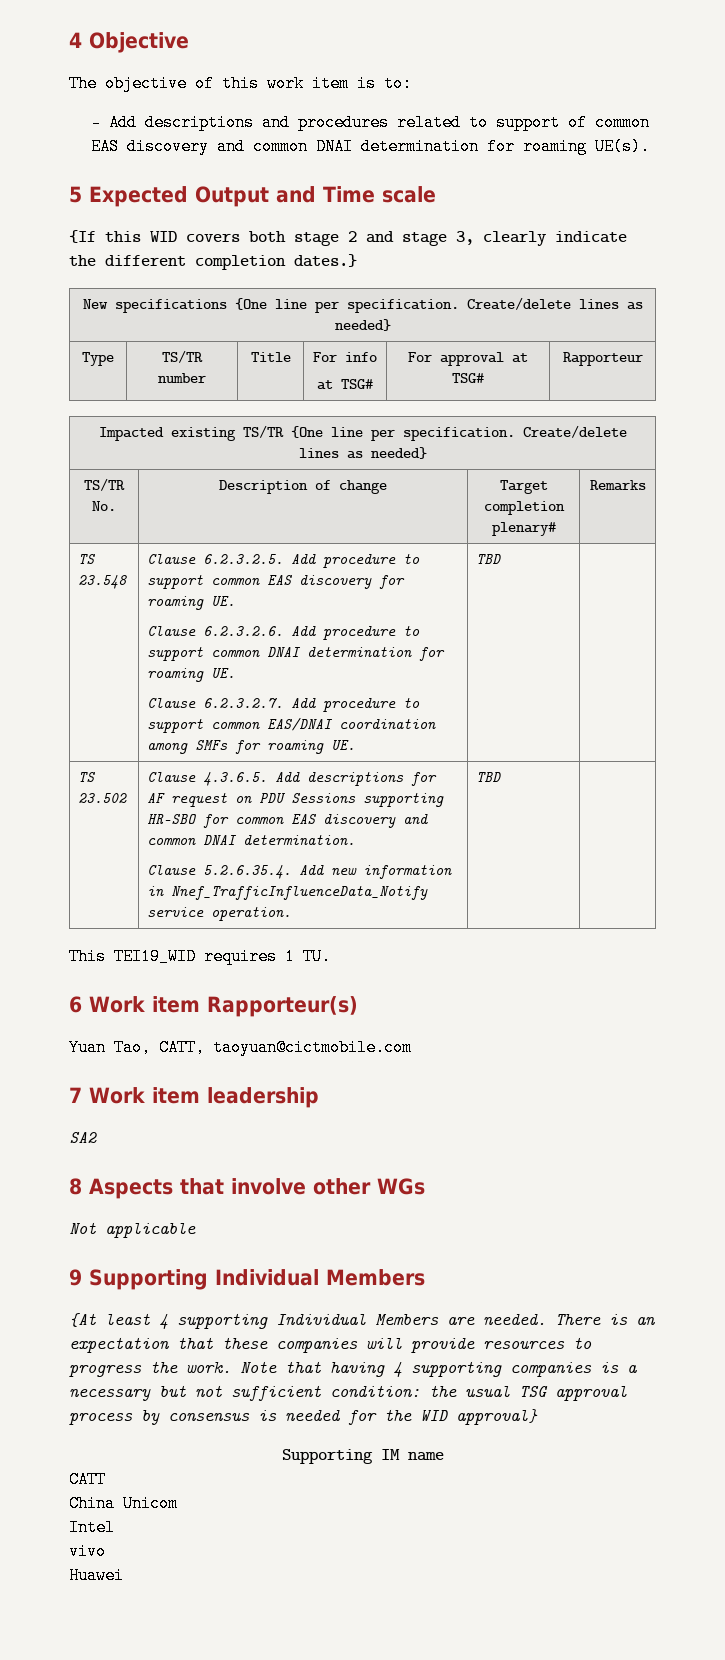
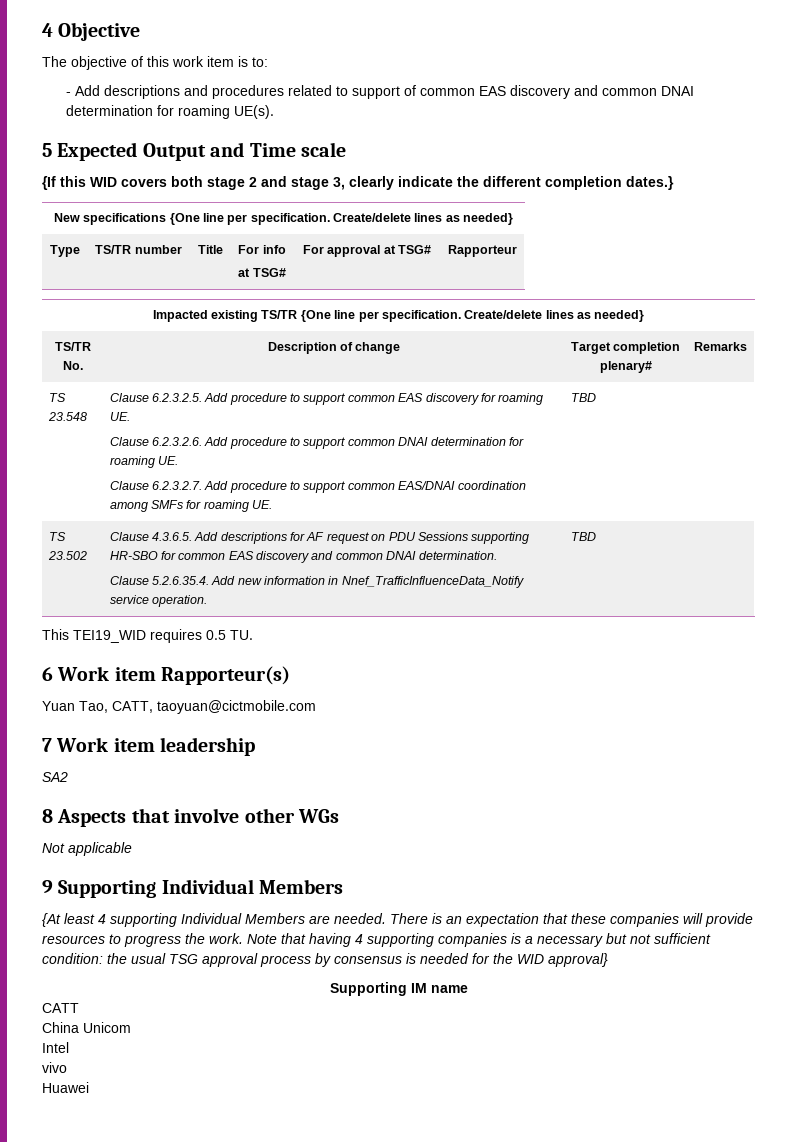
[285,948,295,965] 1 -> [206,630,226,640] 0.5

